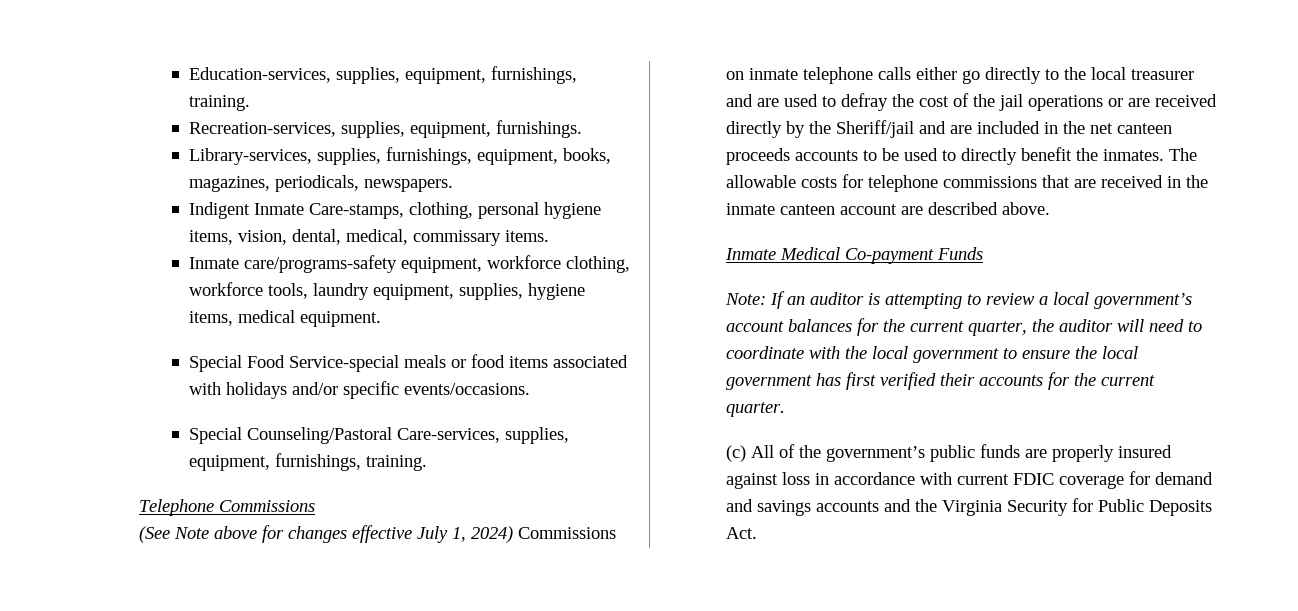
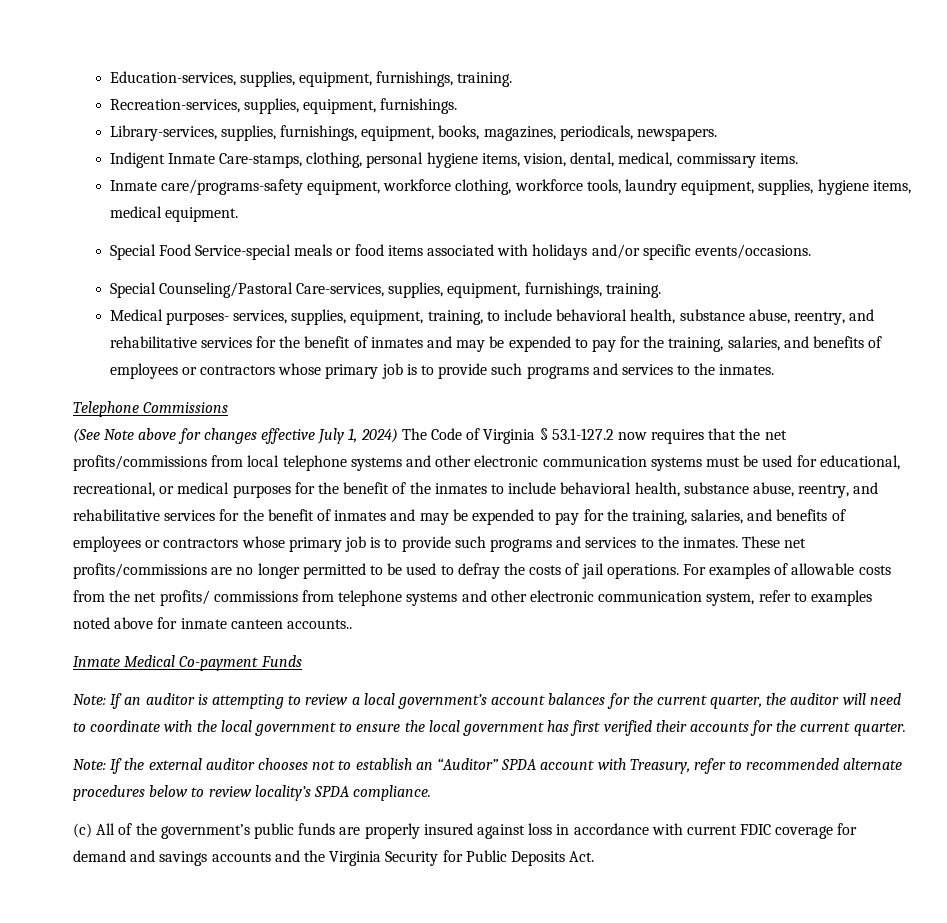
(427, 463) none -> [109,309,875,325] [109,336,883,352] [109,363,775,379] // Medical purposes- services, supplies, equipment, training, to include behavioral health, substance abuse, reentry, and rehabilitative services for the benefit of inmates and may be expended to pay for the training, salaries, and benefits of employees or contractors whose primary job is to provide such programs and services to the inmates.
[518,527,617,539] [726,67,1195,84] [726,93,1218,111] [726,120,1173,138] [726,147,1198,165] [726,174,1209,192] [726,202,1051,215] Commissions on inmate telephone calls either go directly to the local treasurer and are used to defray the cost of the jail operations or are received directly by the Sheriff/jail and are included in the net canteen proceeds accounts to be used to directly benefit the inmates. The allowable costs for telephone commissions that are received in the inmate canteen account are described above. -> [401,428,787,444] [73,455,900,471] [73,482,879,498] [73,509,846,525] [73,536,807,552] [73,563,891,579] [73,590,872,606] [73,617,353,629] The Code of Virginia § 53.1-127.2 now requires that the net profits/commissions from local telephone systems and other electronic communication systems must be used for educational, recreational, or medical purposes for the benefit of the inmates to include behavioral health, substance abuse, reentry, and rehabilitative services for the benefit of inmates and may be expended to pay for the training, salaries, and benefits of employees or contractors whose primary job is to provide such programs and services to the inmates. These net profits/commissions are no longer permitted to be used to defray the costs of jail operations. For examples of allowable costs from the net profits/ commissions from telephone systems and other electronic communication system, refer to examples noted above for inmate canteen accounts..
(786, 409) none -> [73,758,903,774] [73,785,432,801] // Note: If the external auditor chooses not to establish an “Auditor” SPDA account with Treasury, refer to recommended alternate procedures below to review locality’s SPDA compliance.

